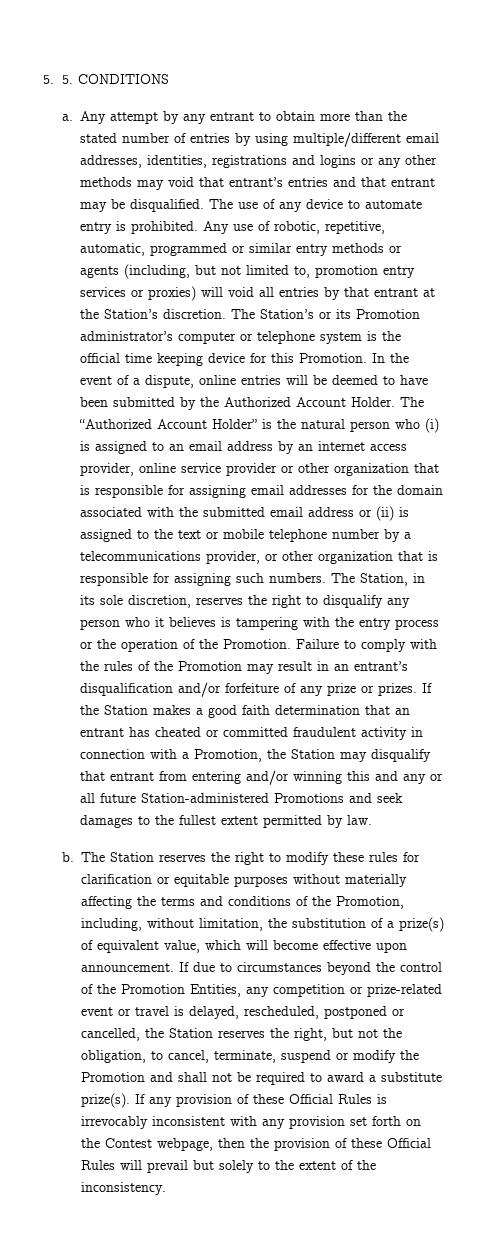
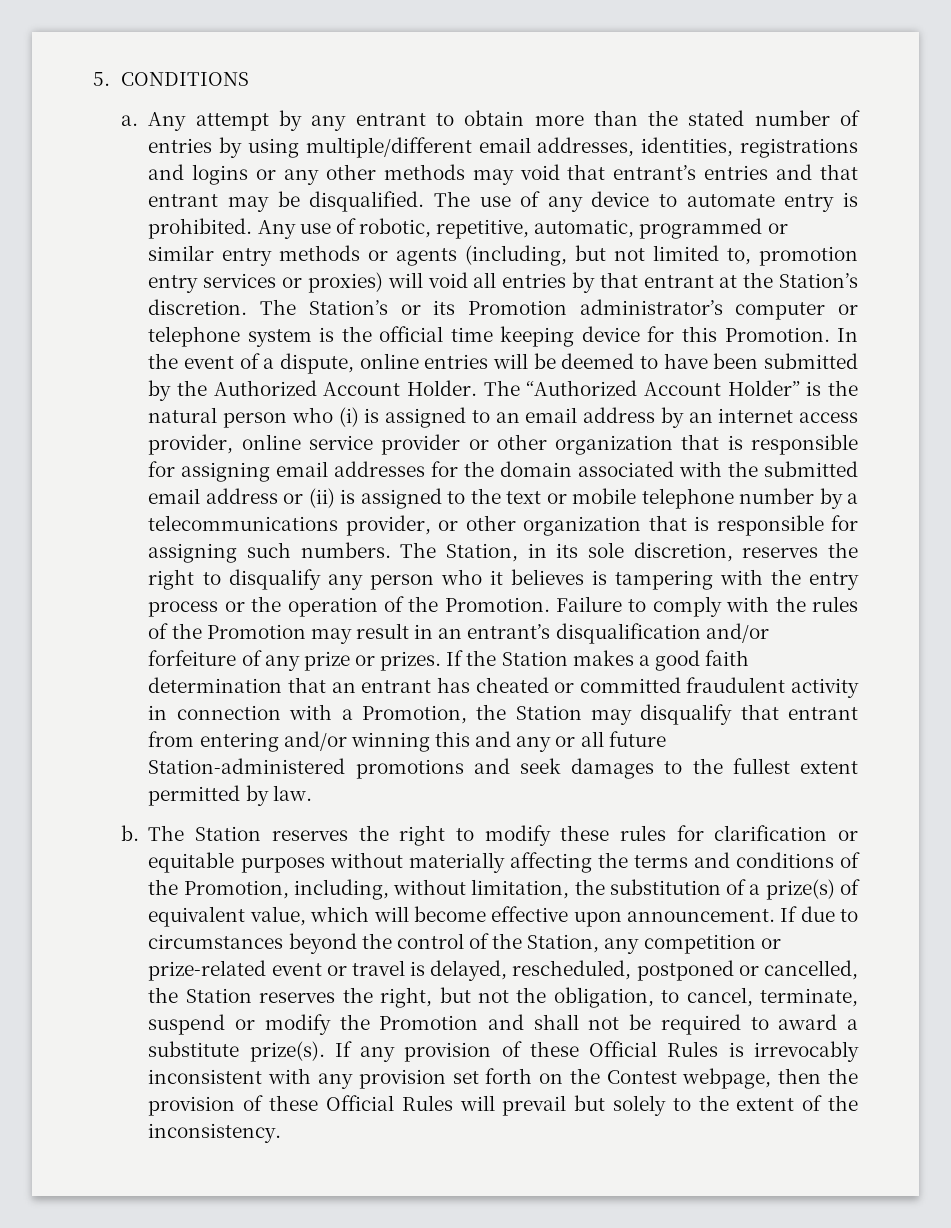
[43,75,73,84] 5. 5. -> [93,72,110,86] 5.
[274,793,345,803] Promotions -> [355,759,464,779] promotions
[120,984,241,997] Promotion Entities, -> [527,934,600,953] Station,

